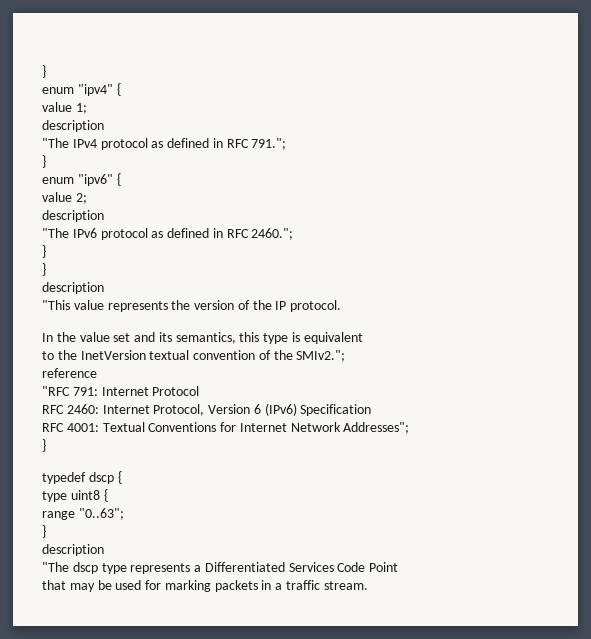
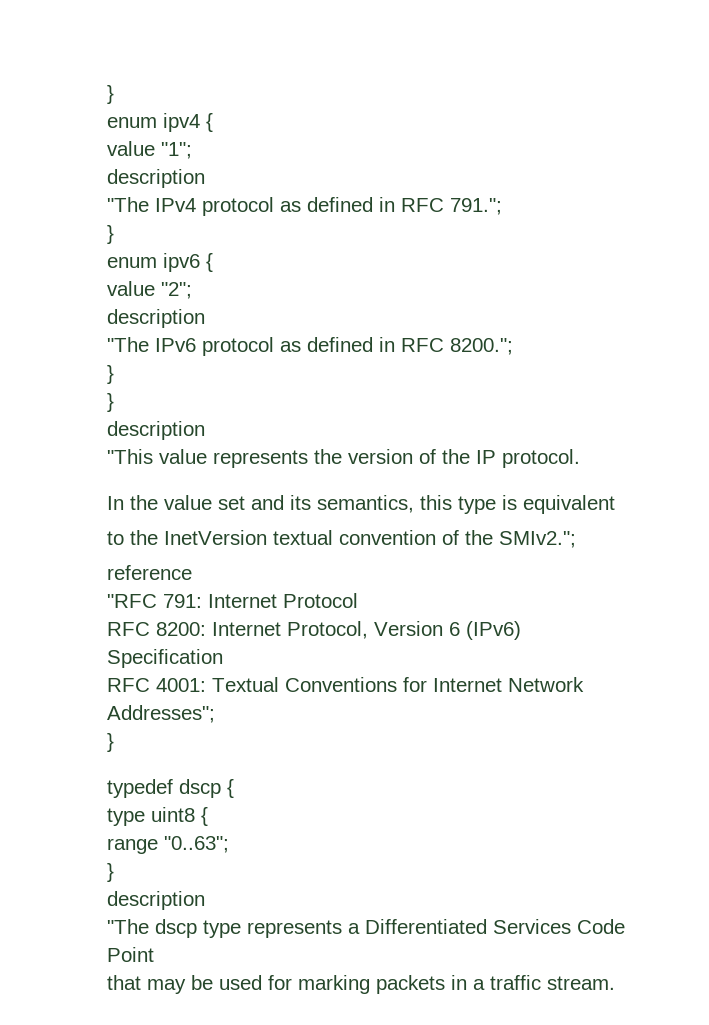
[42,65,46,78] [42,83,121,96] [42,102,87,114] } // enum "ipv4" { // value 1; -> [107,85,114,104] [107,113,213,132] [107,141,192,159] } // enum ipv4 { // value "1";
[77,173,121,186] [42,192,87,204] "ipv6" { // value 2; -> [163,253,213,272] [107,281,192,299] ipv6 { // value "2";
[251,228,294,240] 2460."; -> [450,338,513,355] 8200.";
[66,404,99,414] 2460: -> [156,622,206,636] 8200:

